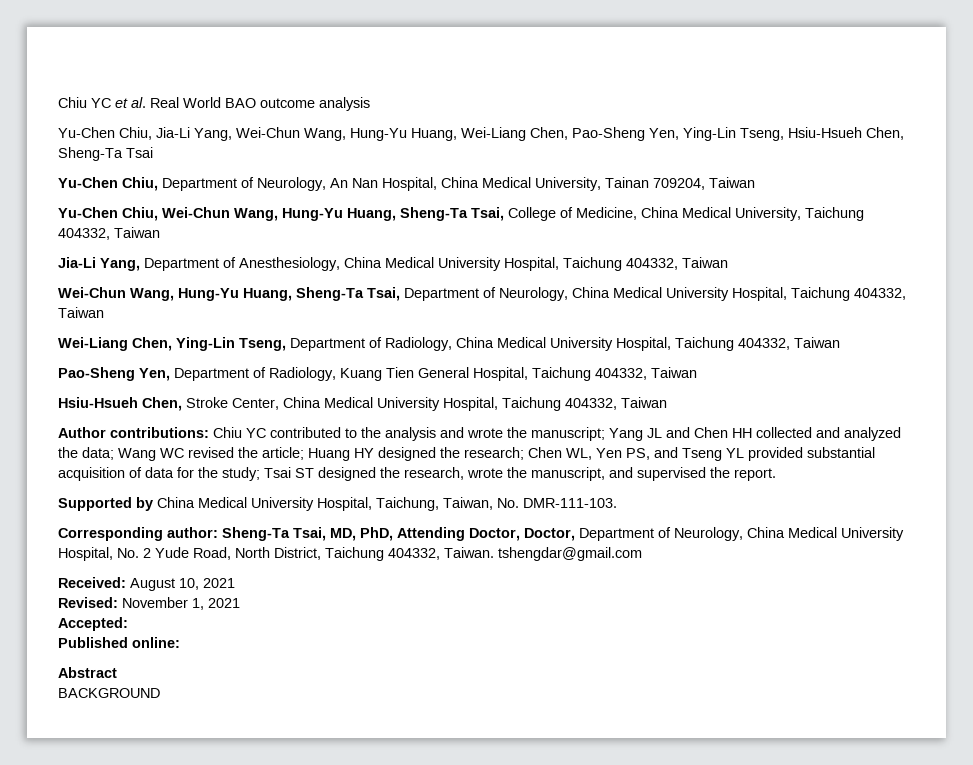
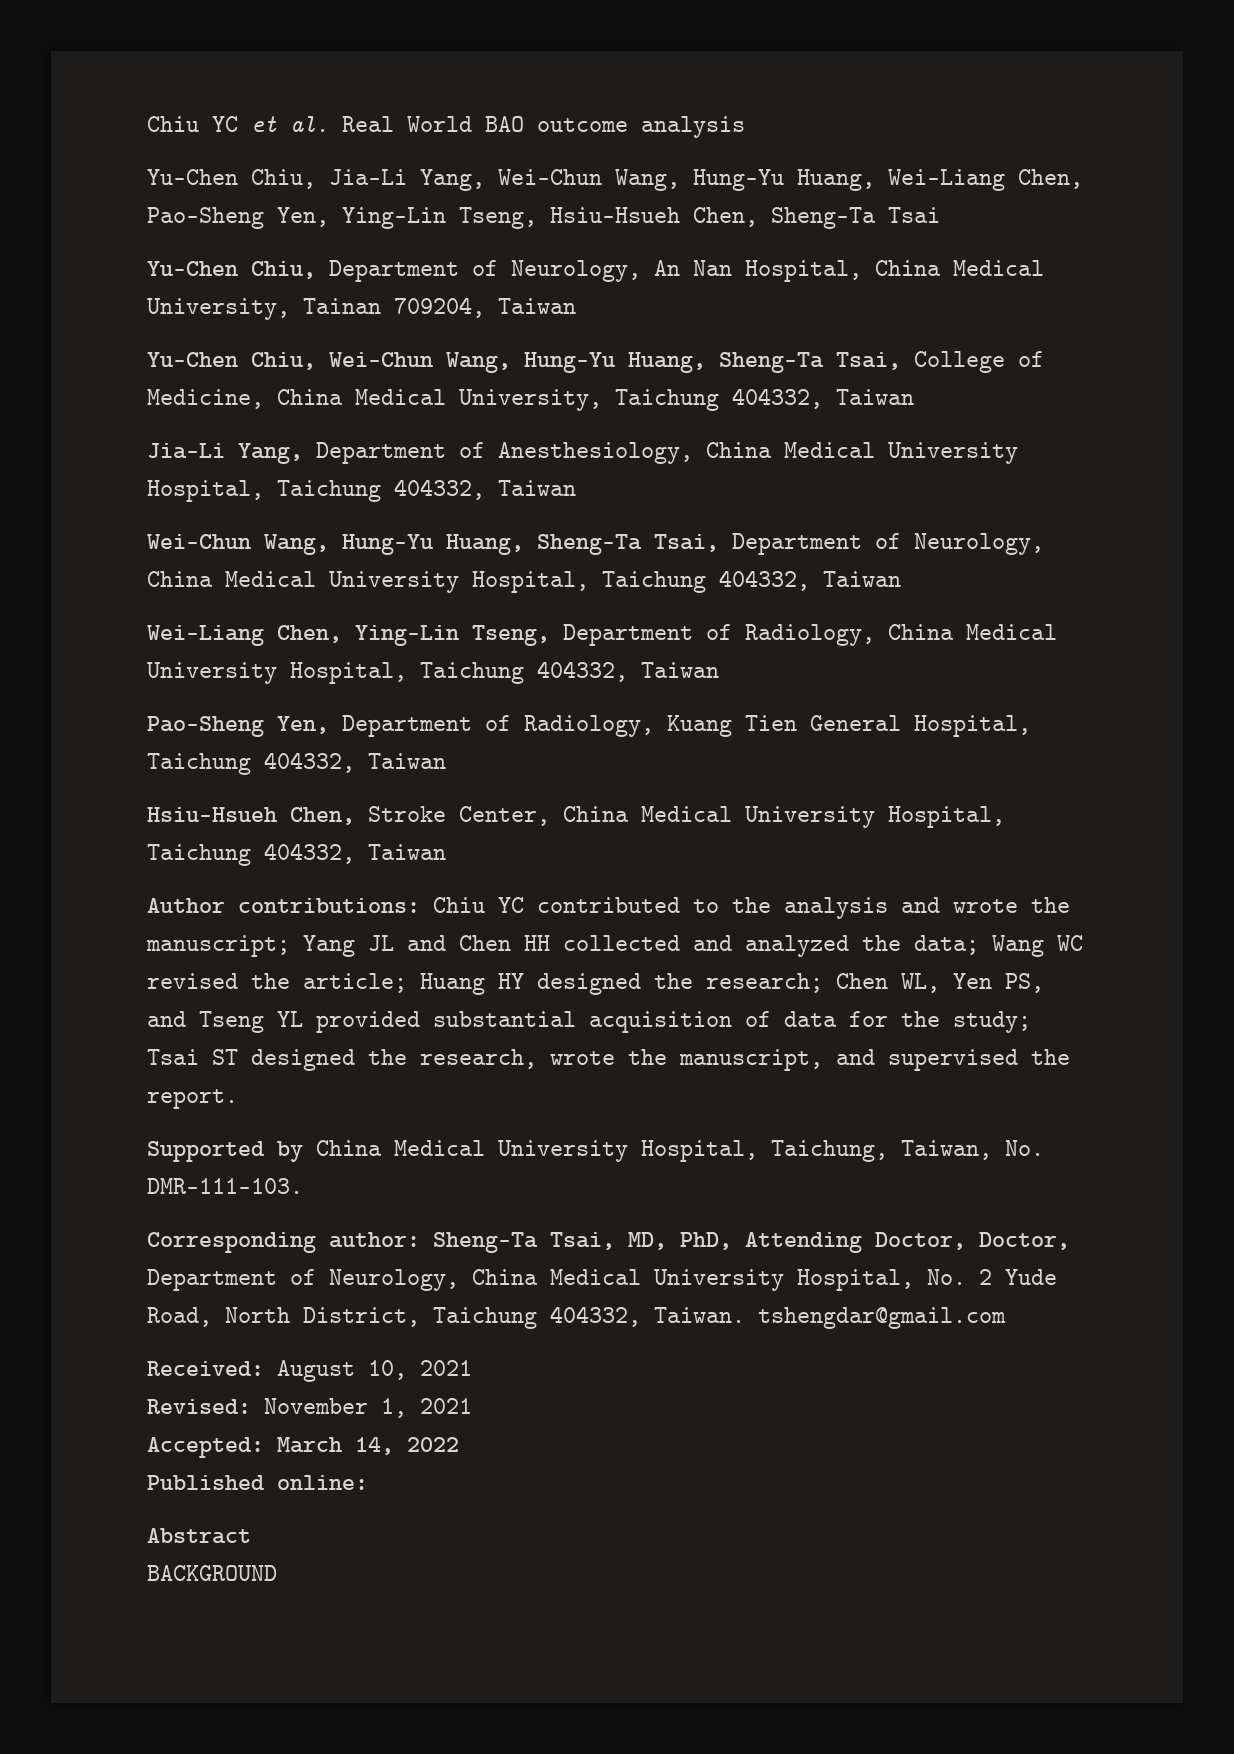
(128, 624) none -> [277,1437,459,1455] March 14, 2022

